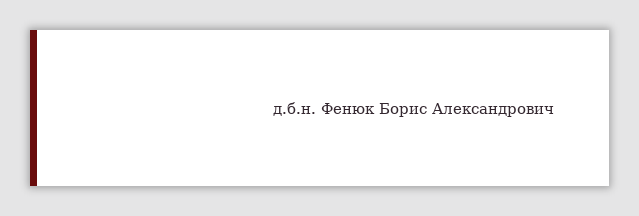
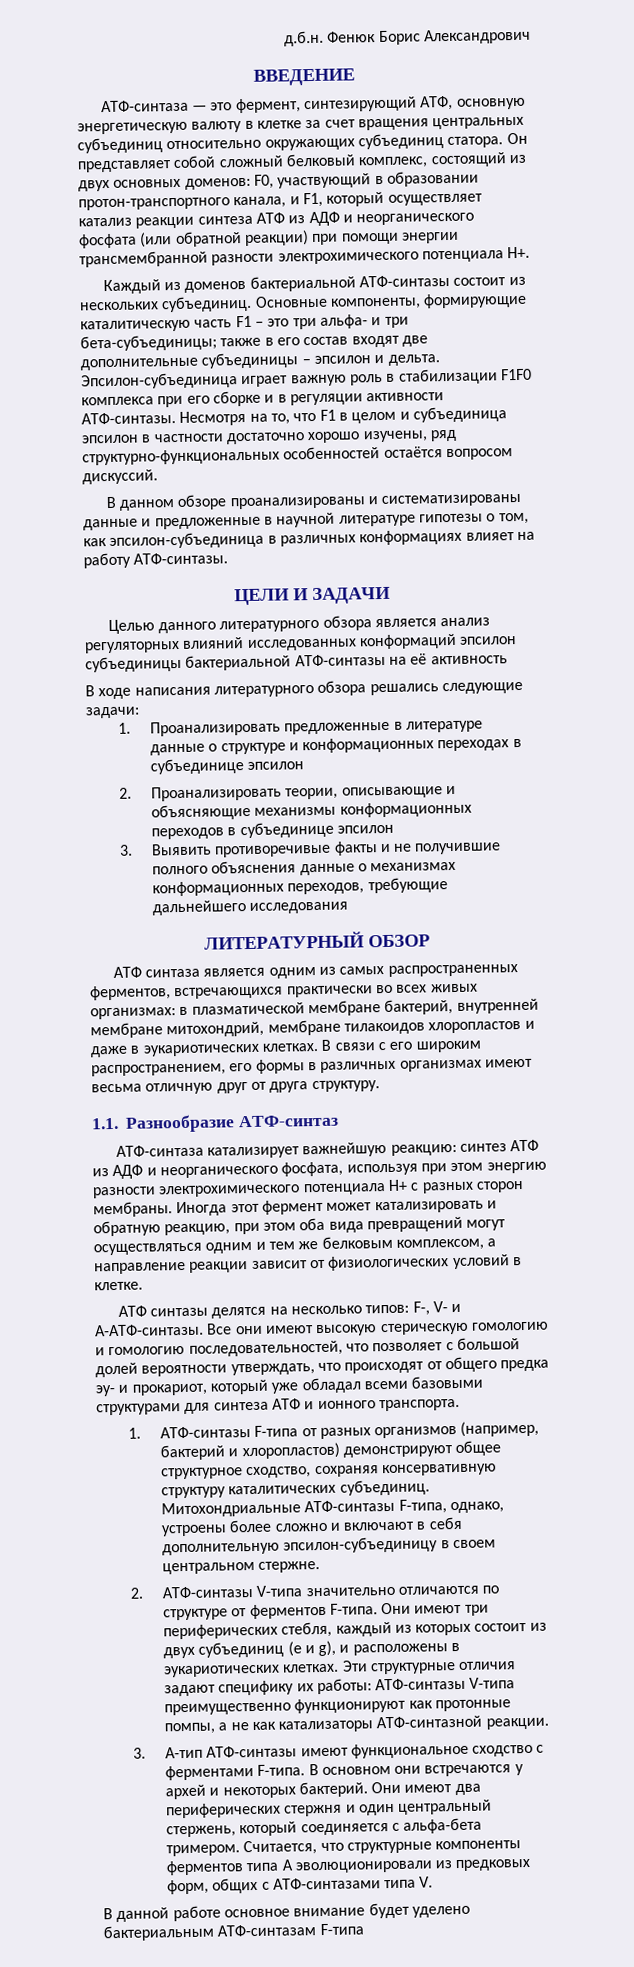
(554, 110) none -> [252,68,355,86] [100,95,526,114] [77,116,525,135] [77,132,528,154] [77,152,526,173] [78,170,479,192] [78,191,483,211] [78,211,475,229] [78,230,459,249] [79,246,531,268] [102,274,526,295] [79,292,528,313] [80,314,409,333] [80,334,428,352] [80,352,440,371] [81,368,532,390] [81,390,445,408] [81,406,507,426] [81,429,457,445] [82,446,513,466] [82,469,158,485] [105,493,523,511] [83,512,529,531] [83,529,535,549] [83,552,229,569] [233,586,391,606] [107,615,491,635] [84,633,518,654] [85,653,508,673] [85,680,523,700] [85,706,140,719] [117,720,483,737] [149,737,522,756] [149,758,305,775] [118,785,456,802] [150,801,472,821] [150,821,394,840] [118,841,502,858] [151,860,457,876] [151,877,448,897] [151,900,349,916] [203,931,430,950] [112,964,518,979] [90,983,478,1001] [90,998,539,1020] [90,1019,535,1039] [90,1039,482,1058] [91,1058,533,1077] [91,1080,380,1095] [91,1114,339,1133] [115,1139,540,1159] [92,1161,547,1180] [92,1179,524,1199] [93,1199,497,1218] [93,1216,507,1237] [93,1235,497,1256] [94,1254,522,1275] [94,1281,143,1291] [117,1301,462,1319] [94,1321,549,1337] [95,1337,520,1357] [95,1356,550,1378] [95,1375,484,1397] [96,1398,460,1416] [127,1420,540,1440] [159,1440,502,1461] [160,1463,497,1480] [160,1479,430,1499] [160,1499,504,1518] [160,1516,463,1537] [161,1536,496,1556] [161,1561,321,1575] [129,1585,500,1599] [162,1602,489,1621] [162,1621,547,1640] [162,1640,461,1659] [162,1660,517,1678] [163,1677,516,1697] [163,1697,511,1716] [163,1715,549,1735] [132,1742,545,1759] [164,1764,524,1781] [164,1781,481,1800] [165,1799,493,1819] [165,1817,483,1838] [165,1840,522,1857] [165,1858,532,1876] [166,1876,434,1895] [103,1902,470,1923] [103,1923,364,1942] // ВВЕДЕНИЕ // АТФ-синтаза — это фермент, синтезирующий АТФ, основную энергетическую валюту в клетке за счет вращения центральных субъединиц относительно окружающих субъединиц статора. Он представляет собой сложный белковый комплекс, состоящий из двух основных доменов: F0, участвующий в образовании протон-транспортного канала, и F1, который осуществляет катализ реакции синтеза АТФ из АДФ и неорганического фосфата (или обратной реакции) при помощи энергии трансмембранной разности электрохимического потенциала H+. // Каждый из доменов бактериальной АТФ-синтазы состоит из нескольких субъединиц. Основные компоненты, формирующие каталитическую часть F1 – это три альфа- и три бета-субъединицы; также в его состав входят две дополнительные субъединицы – эпсилон и дельта. Эпсилон-субъединица играет важную роль в стабилизации F1F0 комплекса при его сборке и в регуляции активности АТФ-синтазы. Несмотря на то, что F1 в целом и субъединица эпсилон в частности достаточно хорошо изучены, ряд структурно-функциональных особенностей остаётся вопросом дискуссий. // В данном обзоре проанализированы и систематизированы данные и предложенные в научной литературе гипотезы о том, как эпсилон-субъединица в различных конформациях влияет на работу АТФ-синтазы. // ЦЕЛИ И ЗАДАЧИ // Целью данного литературного обзора является анализ регуляторных влияний исследованных конформаций эпсилон субъединицы бактериальной АТФ-синтазы на её активность // В ходе написания литературного обзора решались следующие задачи: // 1. Проанализировать предложенные в литературе данные о структуре и конформационных переходах в субъединице эпсилон // 2. Проанализировать теории, описывающие и объясняющие механизмы конформационных переходов в субъединице эпсилон // 3. Выявить противоречивые факты и не получившие полного объяснения данные о механизмах конформационных переходов, требующие дальнейшего исследования // ЛИТЕРАТУРНЫЙ ОБЗОР // АТФ синтаза является одним из самых распространенных ферментов, встречающихся практически во всех живых организмах: в плазматической мембране бактерий, внутренней мембране митохондрий, мембране тилакоидов хлоропластов и даже в эукариотических клетках. В связи с его широким распространением, его формы в различных организмах имеют весьма отличную друг от друга структуру. // 1.1. Разнообразие АТФ-синтаз // АТФ-синтаза катализирует важнейшую реакцию: синтез АТФ из АДФ и неорганического фосфата, используя при этом энергию разности электрохимического потенциала H+ с разных сторон мембраны. Иногда этот фермент может катализировать и обратную реакцию, при этом оба вида превращений могут осуществляться одним и тем же белковым комплексом, а направление реакции зависит от физиологических условий в клетке. // АТФ синтазы делятся на несколько типов: F-, V- и A-АТФ-синтазы. Все они имеют высокую стерическую гомологию и гомологию последовательностей, что позволяет с большой долей вероятности утверждать, что происходят от общего предка эу- и прокариот, который уже обладал всеми базовыми структурами для синтеза АТФ и ионного транспорта. // 1. АТФ-синтазы F-типа от разных организмов (например, бактерий и хлоропластов) демонстрируют общее структурное сходство, сохраняя консервативную структуру каталитических субъединиц. Митохондриальные АТФ-синтазы F-типа, однако, устроены более сложно и включают в себя дополнительную эпсилон-субъединицу в своем центральном стержне. // 2. АТФ-синтазы V-типа значительно отличаются по структуре от ферментов F-типа. Они имеют три периферических стебля, каждый из которых состоит из двух субъединиц (е и g), и расположены в эукариотических клетках. Эти структурные отличия задают специфику их работы: АТФ-синтазы V-типа преимущественно функционируют как протонные помпы, а не как катализаторы АТФ-синтазной реакции. // 3. А-тип АТФ-синтазы имеют функциональное сходство с ферментами F-типа. В основном они встречаются у архей и некоторых бактерий. Они имеют два периферических стержня и один центральный стержень, который соединяется с альфа-бета тримером. Считается, что структурные компоненты ферментов типа А эволюционировали из предковых форм, общих с АТФ-синтазами типа V. // В данной работе основное внимание будет уделено бактериальным АТФ-синтазам F-типа

